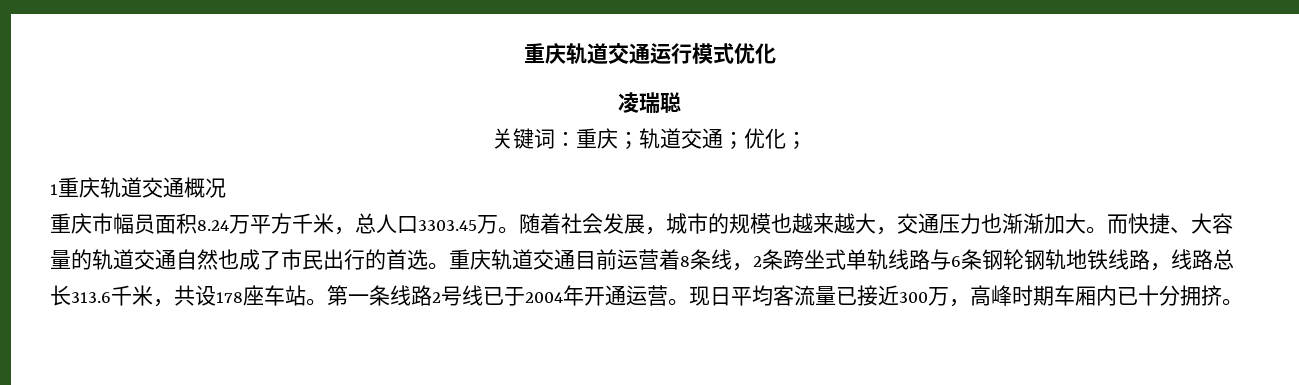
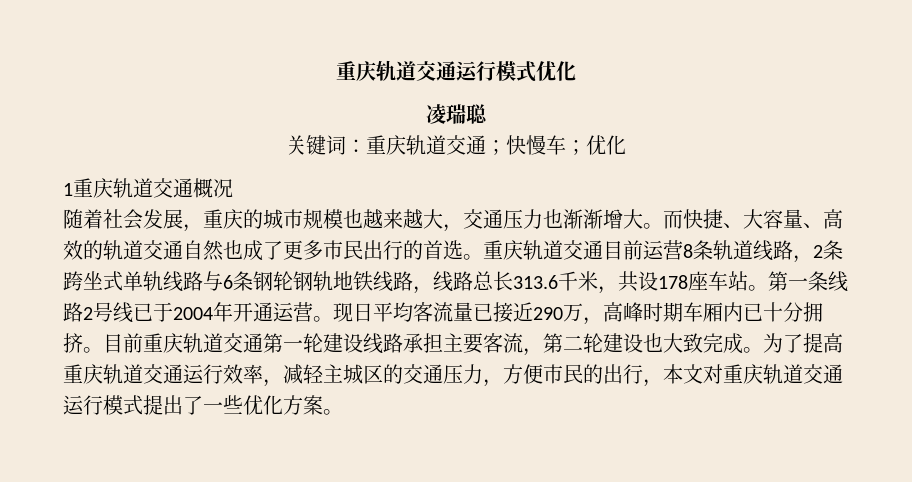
[618,131,639,150] ； -> (406, 145) none
[744,128,807,150] 优化； -> [506,135,626,155] 快慢车；优化
[50,213,519,235] 重庆市幅员面积8.24万平方千米，总人口3303.45万。 -> (233, 188) none
[666,213,729,234] 城市的 -> [203,209,303,229] 重庆的城市
[1044,213,1065,234] 加 -> [603,209,623,229] 增
(71, 259) none -> [803,209,843,229] [63,240,83,260] 、高效
(281, 260) none -> [283,240,323,260] 更多
[659,249,732,270] 着8条线 -> [683,240,793,261] 8条轨道线路
[899,292,928,303] 300 -> [533,307,563,320] 290
(1243, 302) none -> [103,333,843,356] [63,364,843,387] [63,395,343,415] 目前重庆轨道交通第一轮建设线路承担主要客流，第二轮建设也大致完成。为了提高重庆轨道交通运行效率，减轻主城区的交通压力，方便市民的出行，本文对重庆轨道交通运行模式提出了一些优化方案。

